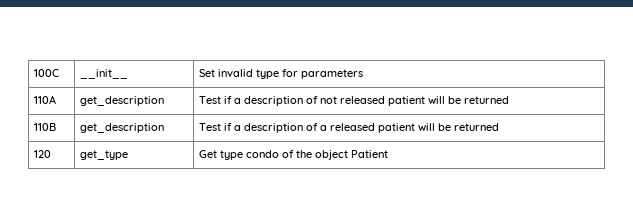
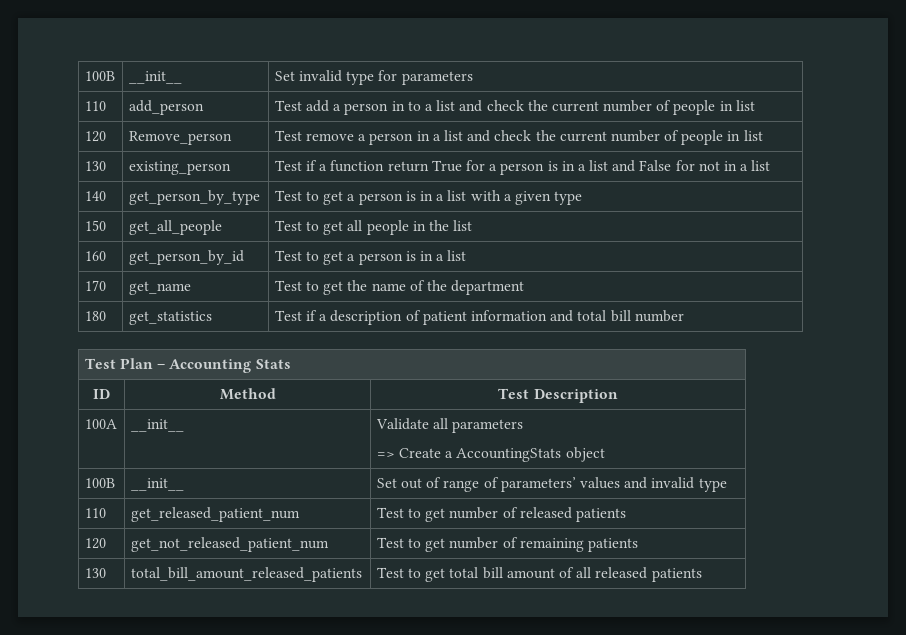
[33,69,59,77] 100C -> [84,71,115,81] 100B
[33,95,56,104] [79,96,164,106] [198,96,509,106] [33,123,56,131] [79,123,164,133] [198,123,499,133] [33,150,51,158] [79,150,128,160] [198,150,388,160] 110A | get_description | Test if a description of not released patient will be returned // 110B | get_description | Test if a description of a released patient will be returned // 120 | get_type | Get type condo of the object Patient -> [84,101,106,111] [128,100,204,115] [274,100,755,115] [84,131,106,142] [128,131,232,145] [274,130,763,145] [84,161,106,171] [128,161,231,175] [274,160,771,175] [84,191,106,201] [128,190,260,205] [274,190,583,205] [84,220,106,231] [128,220,222,235] [274,220,473,235] [84,251,106,261] [128,250,244,265] [274,250,467,265] [84,280,106,291] [128,281,191,295] [274,280,525,295] [84,311,106,321] [128,311,212,325] [274,310,684,325] [84,358,291,373] [93,389,110,399] [219,388,276,400] [498,388,618,403] [84,419,117,429] [130,419,184,432] [375,418,524,433] [376,447,605,462] [84,478,115,488] [130,478,184,491] [376,477,727,492] [84,508,106,518] [130,507,300,522] [376,507,626,522] [84,538,106,549] [130,537,329,552] [376,537,638,552] [84,568,106,578] [130,567,362,582] [376,567,702,582] 110 | add_person | Test add a person in to a list and check the current number of people in list // 120 | Remove_person | Test remove a person in a list and check the current number of people in list // 130 | existing_person | Test if a function return True for a person is in a list and False for not in a list // 140 | get_person_by_type | Test to get a person is in a list with a given type // 150 | get_all_people | Test to get all people in the list // 160 | get_person_by_id | Test to get a person is in a list // 170 | get_name | Test to get the name of the department // 180 | get_statistics | Test if a description of patient information and total bill number // Test Plan – Accounting Stats // ID | Method | Test Description // 100A | __init__ | Validate all parameters // => Create a AccountingStats object // 100B | __init__ | Set out of range of parameters’ values and invalid type // 110 | get_released_patient_num | Test to get number of released patients // 120 | get_not_released_patient_num | Test to get number of remaining patients // 130 | total_bill_amount_released_patients | Test to get total bill amount of all released patients

